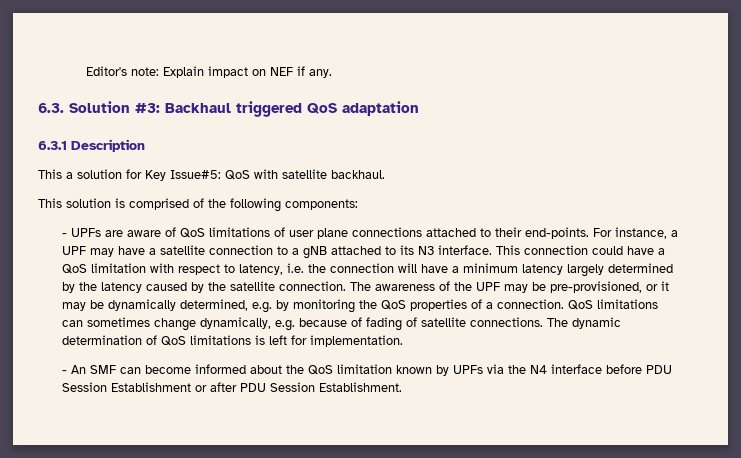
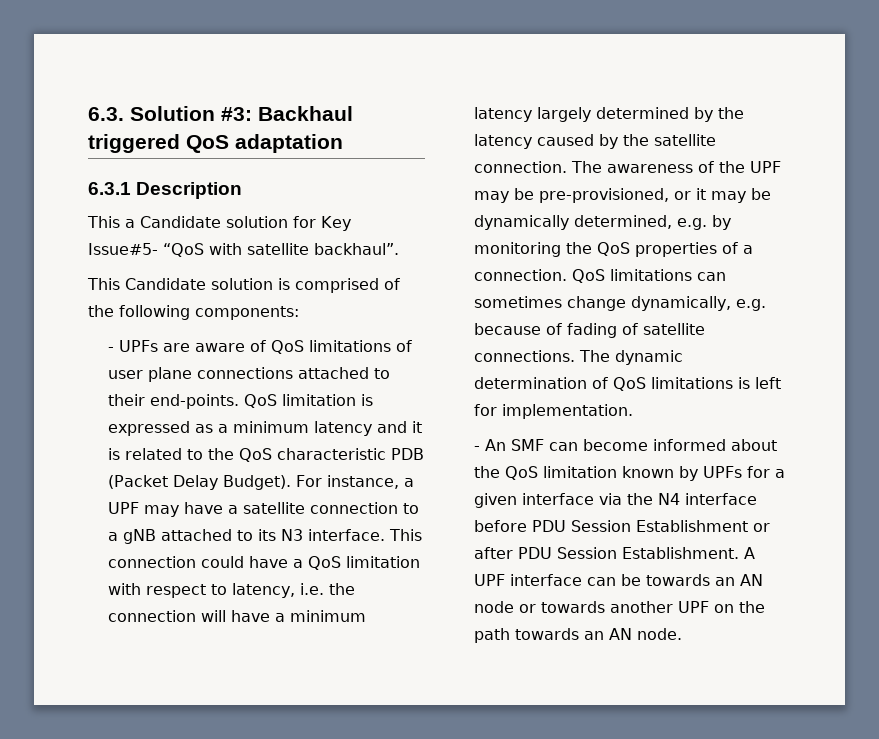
[86,66,333,78] Editor's note: Explain impact on NEF if any. // -> (88, 114) none
(73, 175) none -> [140,216,221,228] Candidate
[170,170,250,180] Issue#5: QoS -> [88,243,204,257] Issue#5- “QoS
[331,170,385,179] [38,198,62,208] backhaul. // This -> [314,243,399,255] [87,278,206,290] backhaul”. // This Candidate
(590, 233) none -> [244,394,374,408] [108,421,423,436] [108,448,425,462] [108,475,292,490] QoS limitation is expressed as a minimum latency and it is related to the QoS characteristic PDB (Packet Delay Budget).
(484, 369) none -> [747,466,786,478] [474,493,595,508] for a given interface
(403, 387) none -> [744,547,756,559] [474,574,764,586] [474,601,766,613] [474,628,683,643] A UPF interface can be towards an AN node or towards another UPF on the path towards an AN node.

